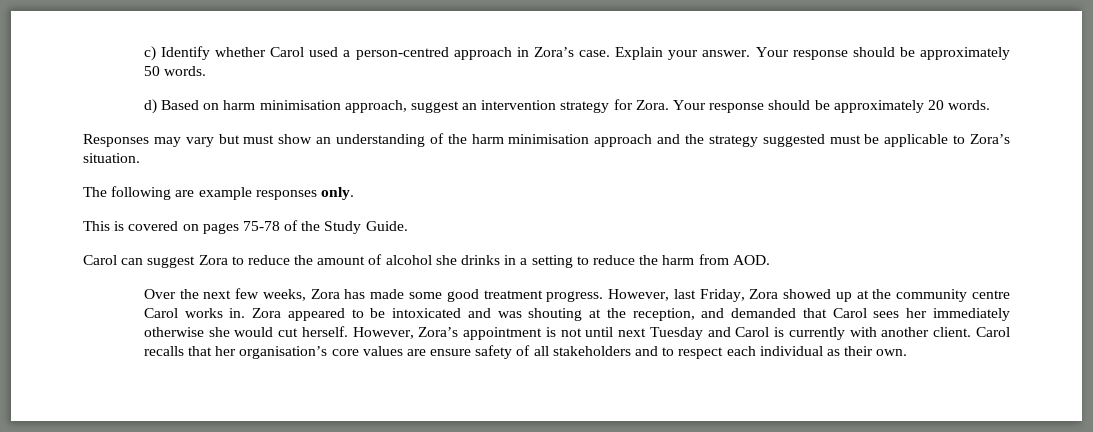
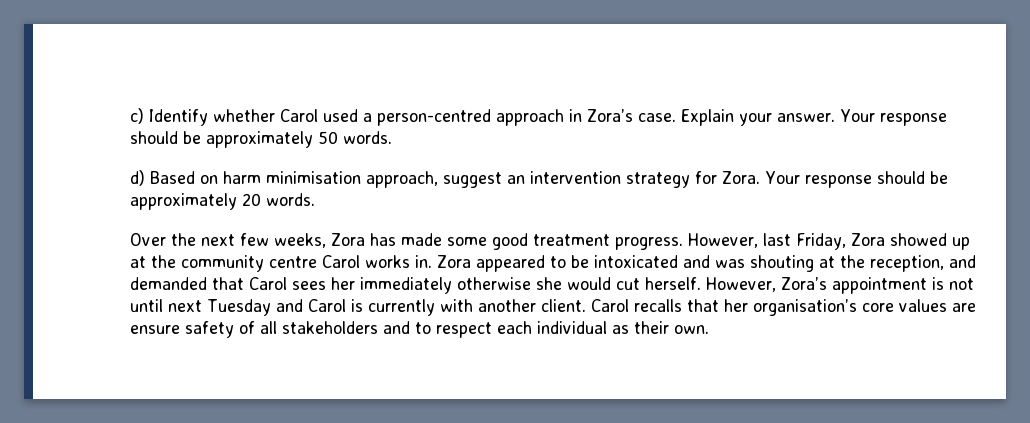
[83,133,1011,147] [83,153,140,163] [83,186,354,200] [83,220,408,234] [83,254,770,268] // Responses may vary but must show an understanding of the harm minimisation approach and the strategy suggested must be applicable to Zora’s situation. // The following are example responses only. // This is covered on pages 75-78 of the Study Guide. // Carol can suggest Zora to reduce the amount of alcohol she drinks in a setting to reduce the harm from AOD. -> (315, 199) none

